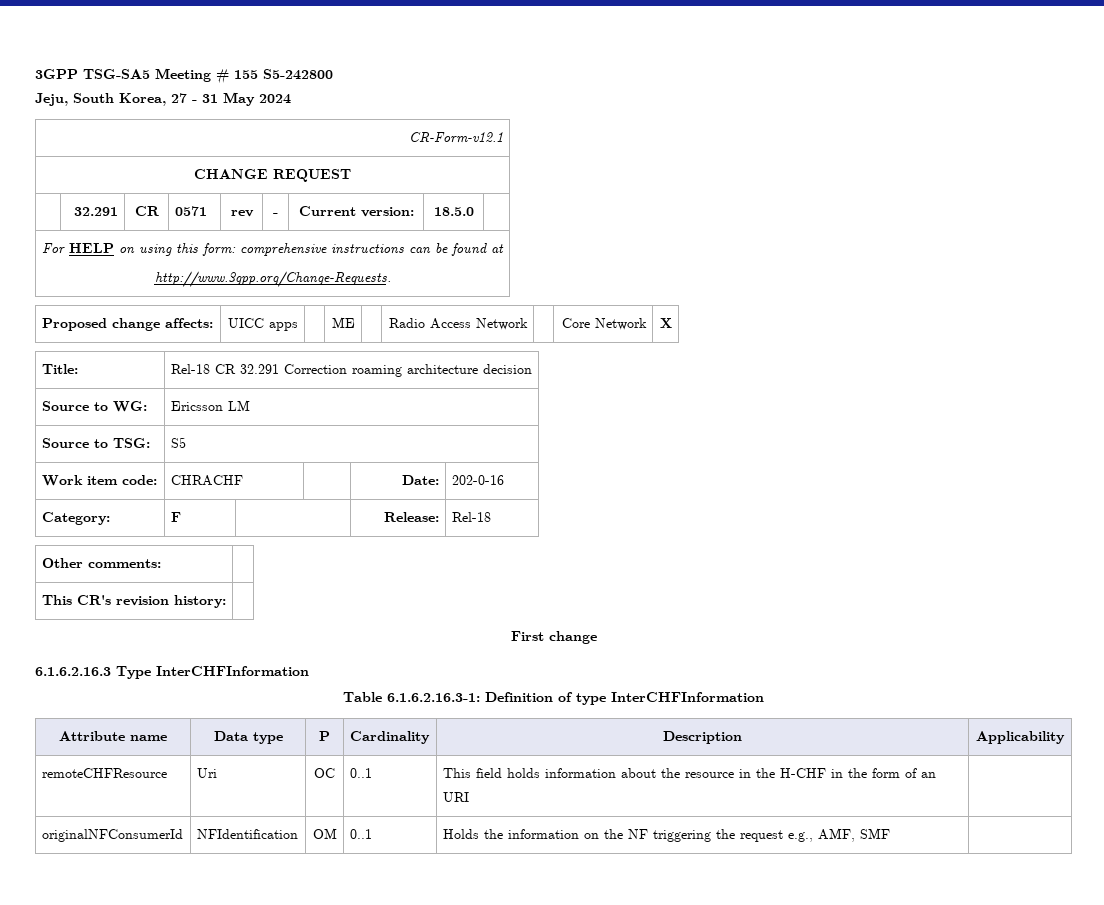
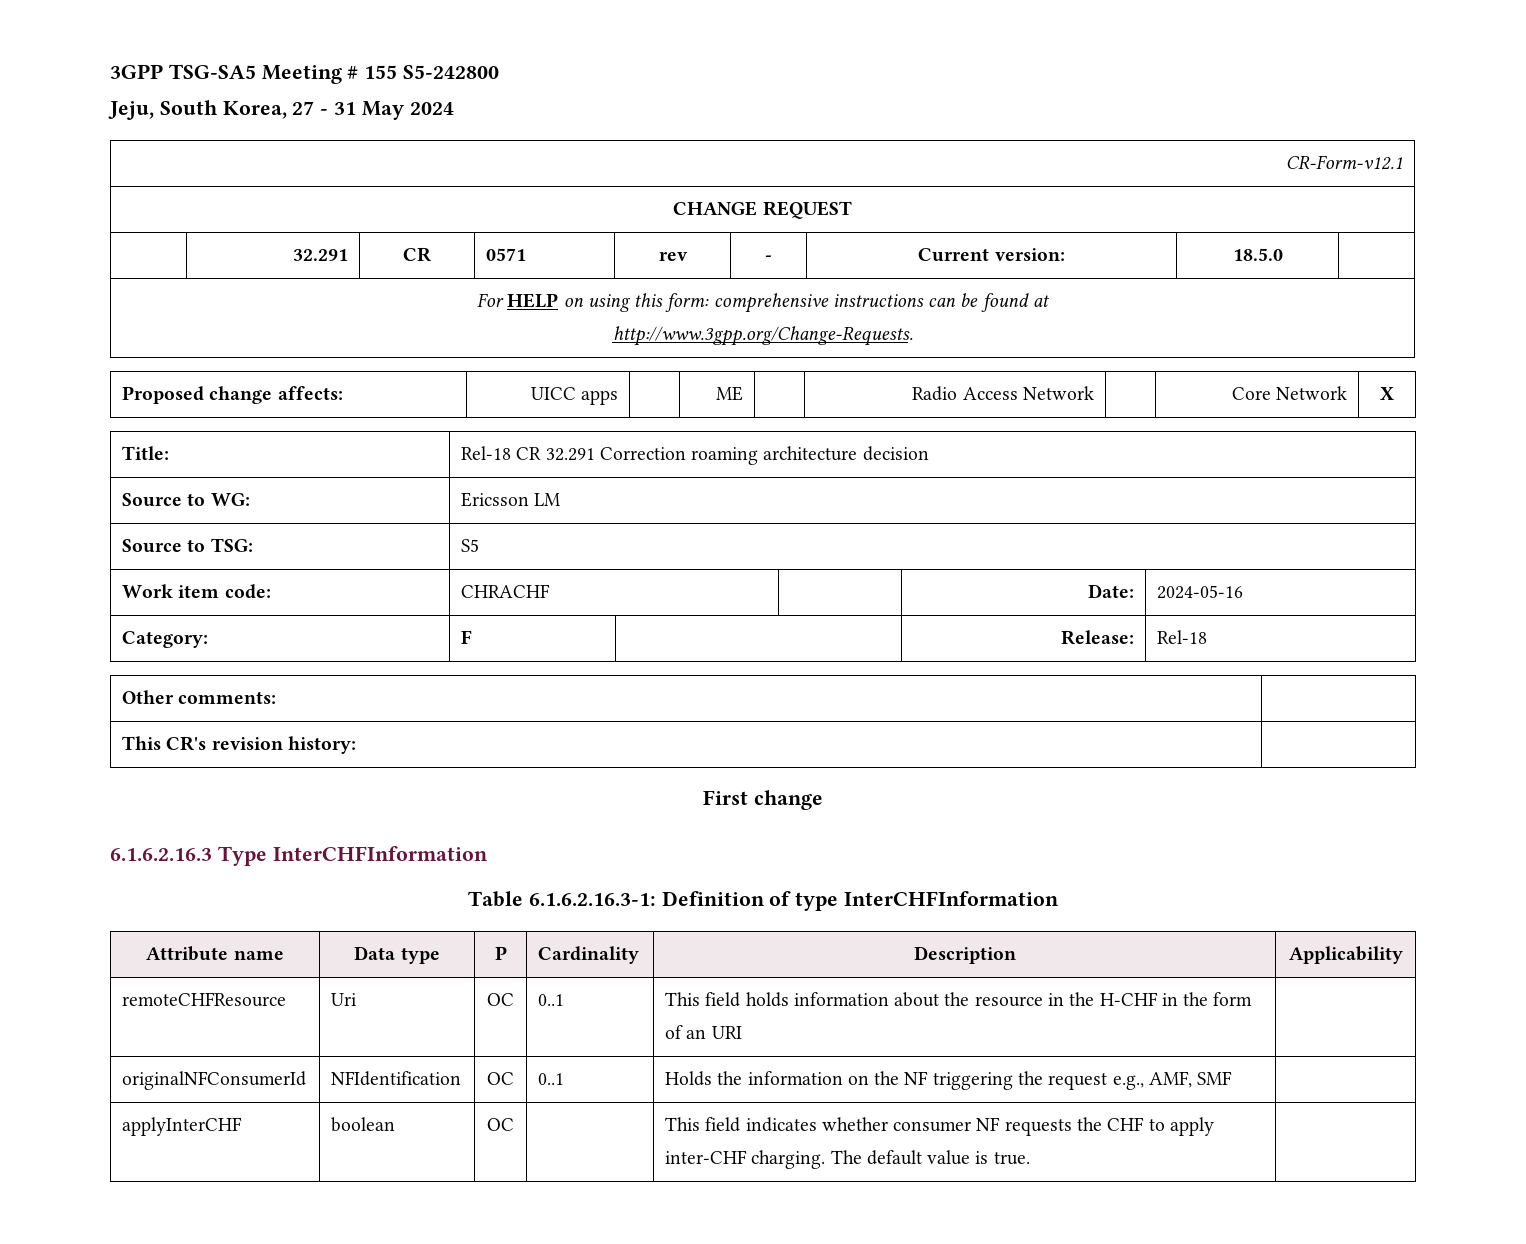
[451,475,504,485] 202-0-16 -> [1157,585,1244,599] 2024-05-16
[312,828,337,839] OM -> [487,1072,514,1085] OC
(890, 833) none -> [122,1117,243,1136] [331,1117,396,1132] [487,1118,514,1131] [665,1117,1214,1136] [665,1150,1030,1169] // applyInterCHF | boolean | OC | | This field indicates whether consumer NF requests the CHF to apply inter-CHF charging. The default value is true. |

